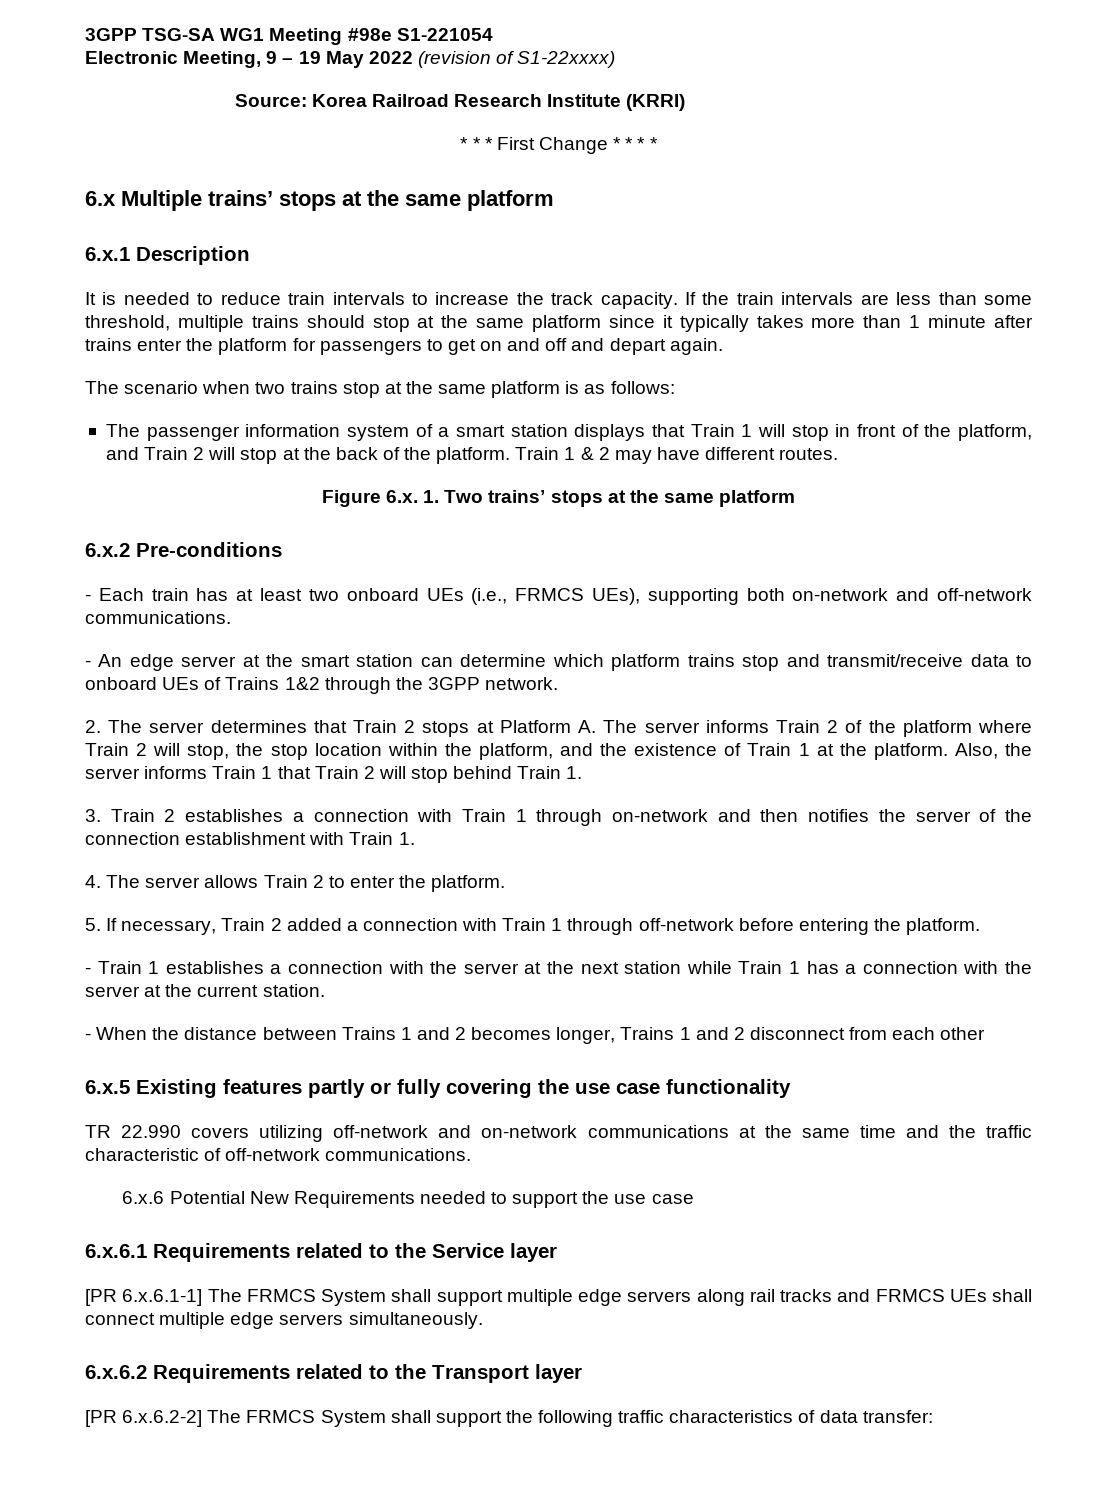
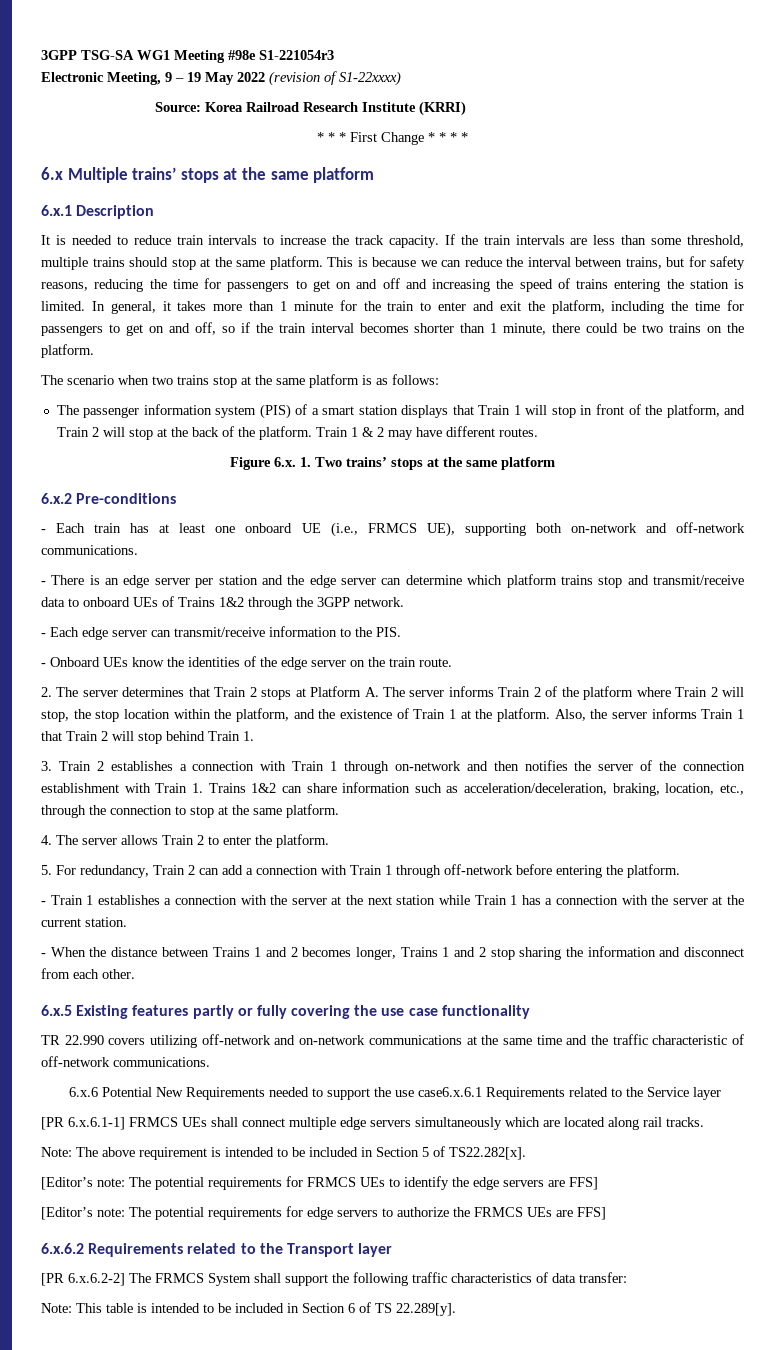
[396,28,493,41] S1-221054 -> [259,50,334,60] S1-221054r3
[532,315,1033,332] [85,338,288,355] platform since it typically takes more than 1 minute after trains enter the platform -> [269,256,745,270] [41,279,198,292] platform. This is because we can reduce the interval between trains, but for safety reasons, reducing the time
[609,338,723,355] depart again. -> [432,278,744,292] [41,300,744,314] [41,322,745,336] [41,344,94,358] increasing the speed of trains entering the station is limited. In general, it takes more than 1 minute for the train to enter and exit the platform, including the time for passengers to get on and off, so if the train interval becomes shorter than 1 minute, there could be two trains on the platform.
(409, 433) none -> [259,404,291,419] (PIS)
[308,588,464,601] two onboard UEs -> [215,523,321,533] one onboard UE
[591,588,640,605] UEs), -> [426,522,455,537] UE),
[98,654,414,671] An edge server at the smart station -> [51,575,377,588] There is an edge server per station and the edge server
(559, 683) none -> [41,626,401,640] [41,656,452,670] // - Each edge server can transmit/receive information to the PIS. // - Onboard UEs know the identities of the edge server on the train route.
(415, 838) none -> [208,782,744,796] [41,804,339,818] Trains 1&2 can share information such as acceleration/deceleration, braking, location, etc., through the connection to stop at the same platform.
[106,918,342,935] If necessary, Train 2 added -> [56,865,243,878] For redundancy, Train 2 can add
(745, 1033) none -> [490,946,681,960] stop sharing the information and
[940,1027,986,1040] other -> [102,969,135,979] other.
[651,1194,694,1204] [85,1244,147,1258] case // 6.x.6.1 -> [418,1087,483,1097] case6.x.6.1
[207,1289,871,1306] The FRMCS System shall support multiple edge servers along rail tracks and -> (125, 1123) none
[348,1312,483,1329] simultaneously. -> [415,1117,704,1130] [41,1146,526,1160] [41,1176,598,1190] [41,1206,606,1220] simultaneously which are located along rail tracks. // Note: The above requirement is intended to be included in Section 5 of TS22.282[x]. // [Editor’s note: The potential requirements for FRMCS UEs to identify the edge servers are FFS] // [Editor’s note: The potential requirements for edge servers to authorize the FRMCS UEs are FFS]
(933, 1416) none -> [41,1302,456,1316] // Note: This table is intended to be included in Section 6 of TS 22.289[y].

